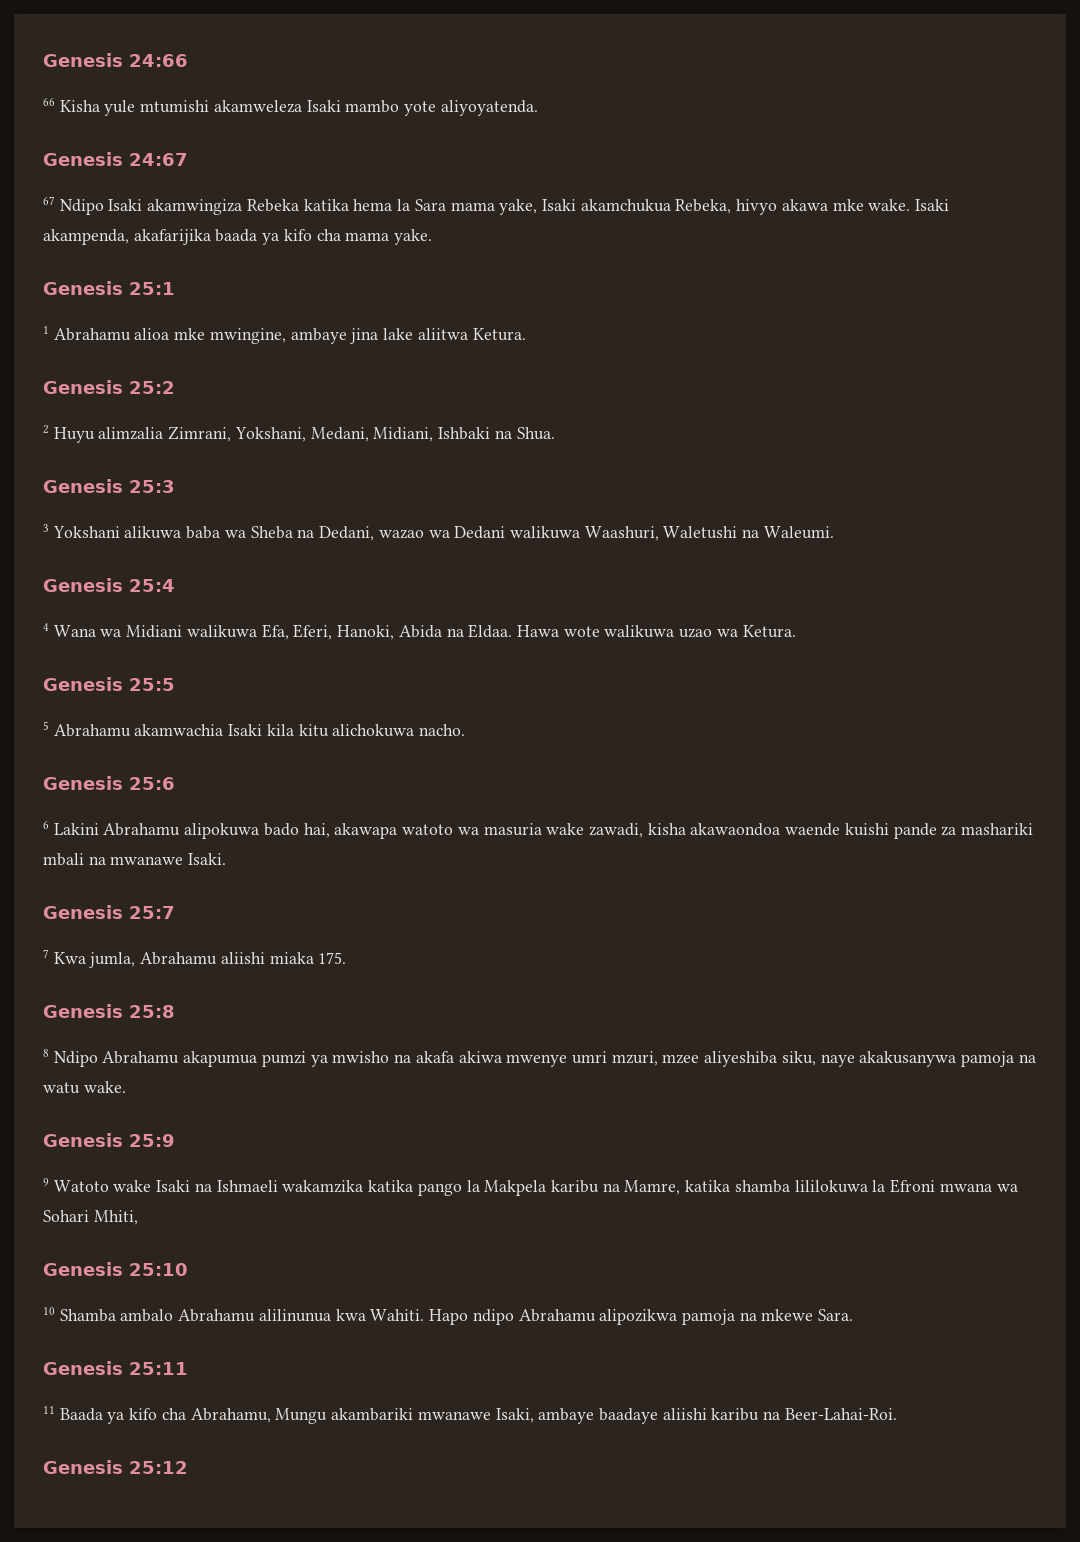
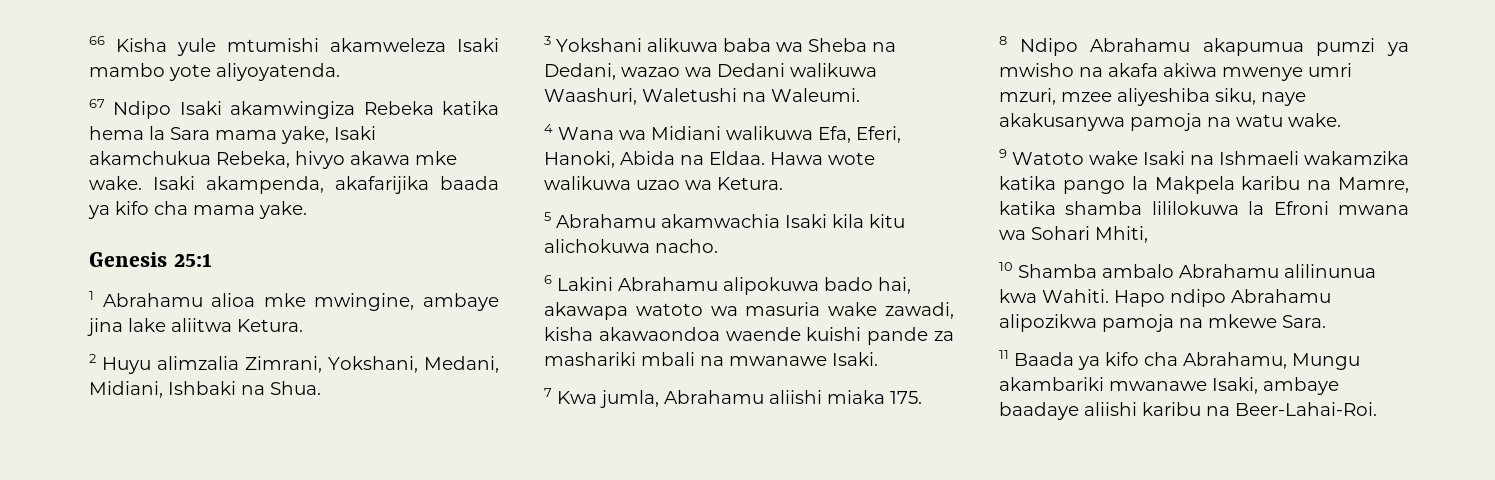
[43,53,188,67] Genesis 24:66 // -> (89, 40) none
[43,152,188,166] // Genesis 24:67 -> (340, 72) none
[43,380,175,394] // Genesis 25:2 -> (303, 325) none
[43,479,175,493] // Genesis 25:3 -> (321, 388) none
[43,578,175,592] // Genesis 25:4 -> (860, 95) none
[43,677,175,691] // Genesis 25:5 -> (783, 183) none
[43,776,175,790] // Genesis 25:6 -> (718, 246) none
[43,905,175,919] // Genesis 25:7 -> (878, 359) none
[43,1004,175,1018] // Genesis 25:8 -> (922, 397) none
[43,1133,175,1147] // Genesis 25:9 -> (1341, 120) none
[43,1262,188,1276] // Genesis 25:10 -> (1148, 234) none
[43,1361,188,1375] // Genesis 25:11 -> (1326, 321) none
[43,1460,188,1474] // Genesis 25:12 -> (1377, 409) none

